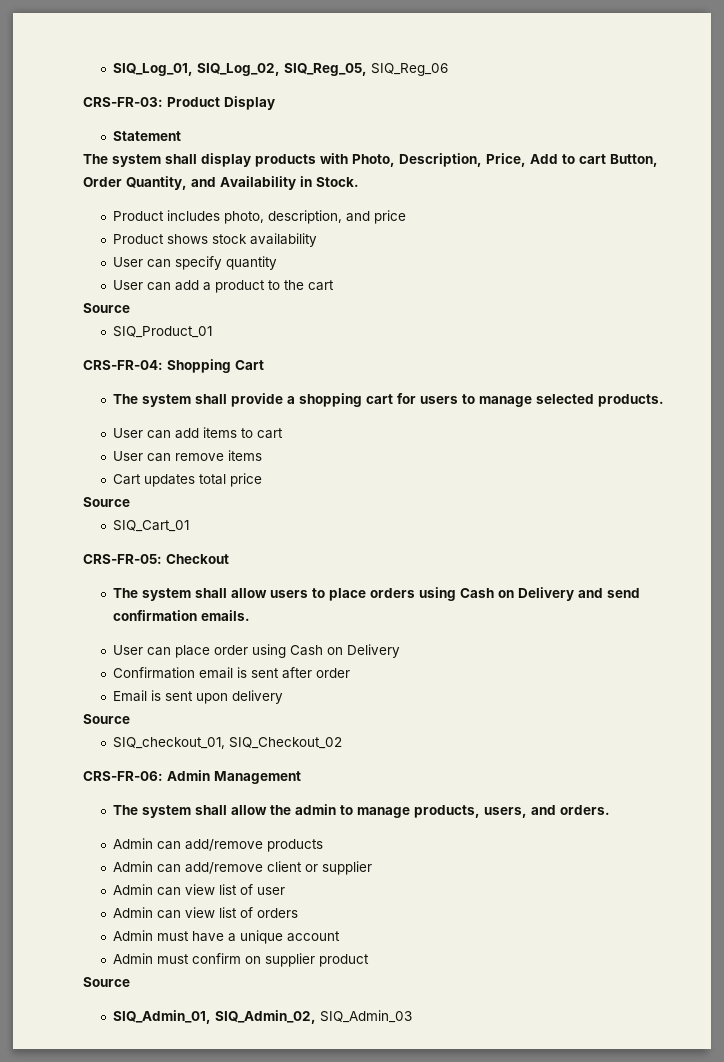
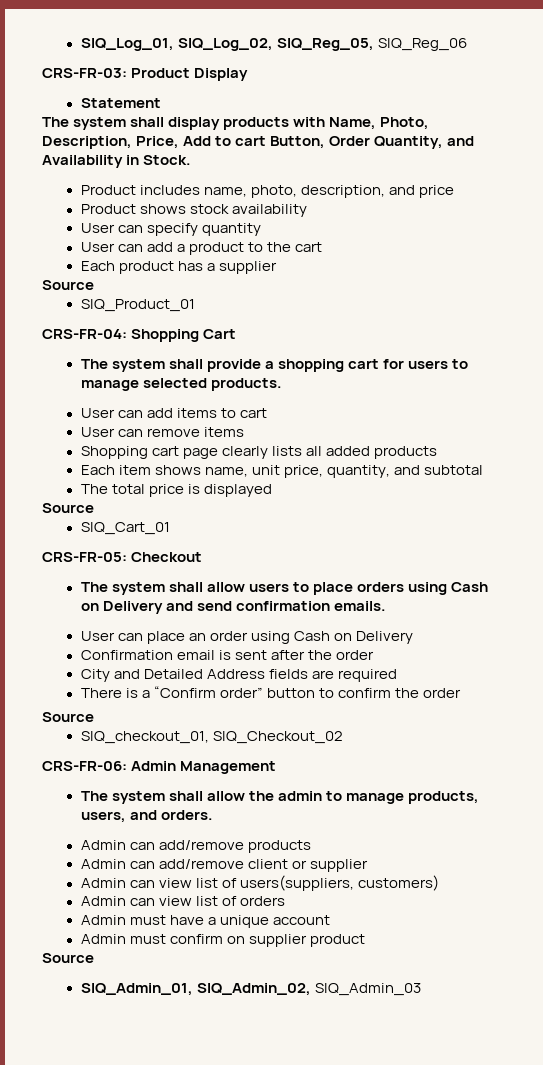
(348, 158) none -> [329,117,377,130] Name,
(220, 215) none -> [203,187,247,197] name,
(334, 285) none -> [80,261,277,274] // Each product has a supplier
[112,474,195,487] Cart updates -> [80,446,437,459] [80,465,483,478] [80,484,108,494] Shopping cart page clearly lists all added products // Each item shows name, unit price, quantity, and subtotal // The
(262, 480) none -> [187,484,272,497] is displayed
(210, 651) none -> [188,633,206,641] an
[315,668,350,678] [112,690,283,704] order // Email is sent upon delivery -> [307,650,374,660] [80,669,397,682] [80,686,462,698] the order // City and Detailed Address fields are required // There is a “Confirm order” button to confirm the order
[256,887,285,895] user -> [239,875,439,891] users(suppliers, customers)

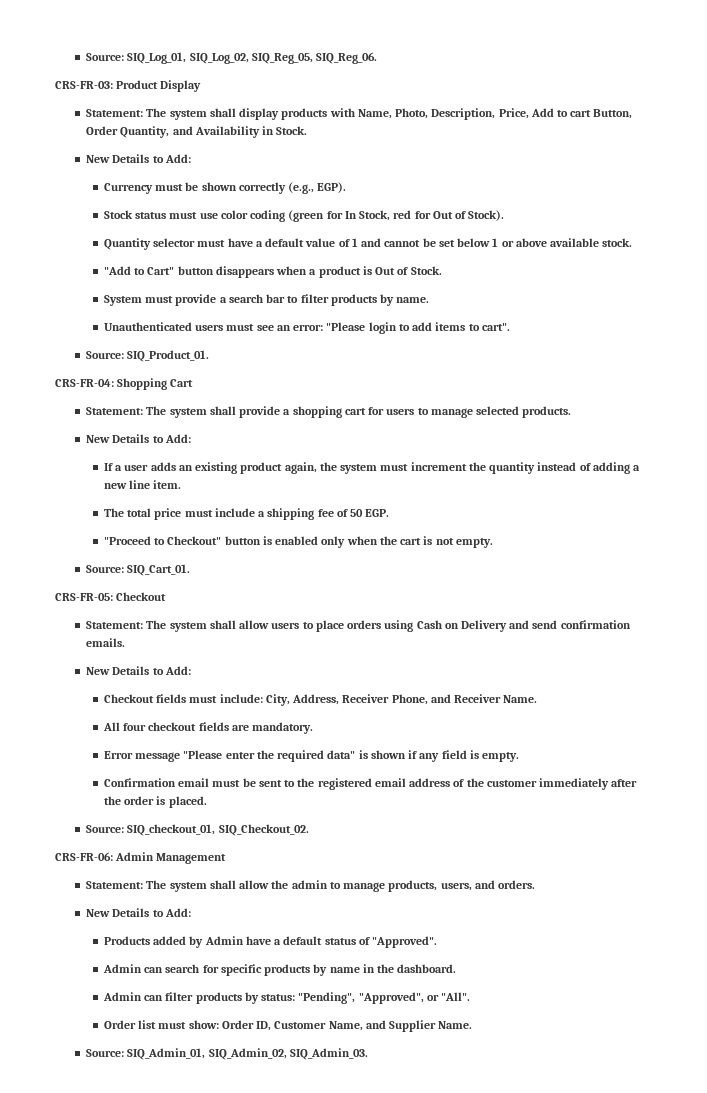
(80, 44) none -> [86,53,125,61] Source:
[377,38,467,51] SIQ_Reg_06 -> [316,52,378,64] SIQ_Reg_06.
[80,98,161,108] Statement // -> [86,109,144,117] Statement:
[80,185,454,198] [80,204,307,217] [80,223,261,236] [80,242,322,255] [80,261,277,274] [42,280,94,290] [80,299,195,312] Product includes name, photo, description, and price // Product shows stock availability // User can specify quantity // User can add a product to the cart // Each product has a supplier // Source // SIQ_Product_01 -> [86,154,191,163] [103,182,347,194] [103,210,505,222] [103,238,633,250] [103,266,442,278] [103,294,430,306] [103,322,510,334] [86,350,210,362] New Details to Add: // Currency must be shown correctly (e.g., EGP). // Stock status must use color coding (green for In Stock, red for Out of Stock). // Quantity selector must have a default value of 1 and cannot be set below 1 or above available stock. // "Add to Cart" button disappears when a product is Out of Stock. // System must provide a search bar to filter products by name. // Unauthenticated users must see an error: "Please login to add items to cart". // Source: SIQ_Product_01.
(237, 334) none -> [86,407,144,415] Statement:
[80,408,267,418] [80,427,244,437] [80,446,437,459] [80,465,483,478] [80,484,272,497] [42,503,94,513] [80,522,170,535] User can add items to cart // User can remove items // Shopping cart page clearly lists all added products // Each item shows name, unit price, quantity, and subtotal // The total price is displayed // Source // SIQ_Cart_01 -> [86,434,191,443] [103,462,641,474] [103,480,182,489] [103,508,390,520] [103,536,493,548] [86,564,191,576] New Details to Add: // If a user adds an existing product again, the system must increment the quantity instead of adding a new line item. // The total price must include a shipping fee of 50 EGP. // "Proceed to Checkout" button is enabled only when the cart is not empty. // Source: SIQ_Cart_01.
(203, 557) none -> [86,621,144,629] Statement:
[80,631,413,644] [80,650,374,660] [80,669,397,682] [80,686,462,698] [42,712,94,722] [80,731,343,744] User can place an order using Cash on Delivery // Confirmation email is sent after the order // City and Detailed Address fields are required // There is a “Confirm order” button to confirm the order // Source // SIQ_checkout_01, SIQ_Checkout_02 -> [86,666,191,675] [103,694,538,706] [102,722,314,734] [103,750,520,762] [103,778,638,790] [103,796,207,808] [86,824,309,836] New Details to Add: // Checkout fields must include: City, Address, Receiver Phone, and Receiver Name. // All four checkout fields are mandatory. // Error message "Please enter the required data" is shown if any field is empty. // Confirmation email must be sent to the registered email address of the customer immediately after the order is placed. // Source: SIQ_checkout_01, SIQ_Checkout_02.
(277, 767) none -> [86,881,144,889] Statement:
[80,840,311,853] [80,859,368,872] [80,875,439,891] [80,896,285,906] [80,915,330,928] [80,934,365,947] [42,953,94,963] Admin can add/remove products // Admin can add/remove client or supplier // Admin can view list of users(suppliers, customers) // Admin can view list of orders // Admin must have a unique account // Admin must confirm on supplier product // Source // -> [86,908,191,917] [103,936,438,948] [102,964,457,976] [102,992,471,1004] [103,1020,473,1032] [86,1049,125,1057] New Details to Add: // Products added by Admin have a default status of "Approved". // Admin can search for specific products by name in the dashboard. // Admin can filter products by status: "Pending", "Approved", or "All". // Order list must show: Order ID, Customer Name, and Supplier Name. // Source:
[314,983,421,996] SIQ_Admin_03 -> [289,1048,368,1060] SIQ_Admin_03.

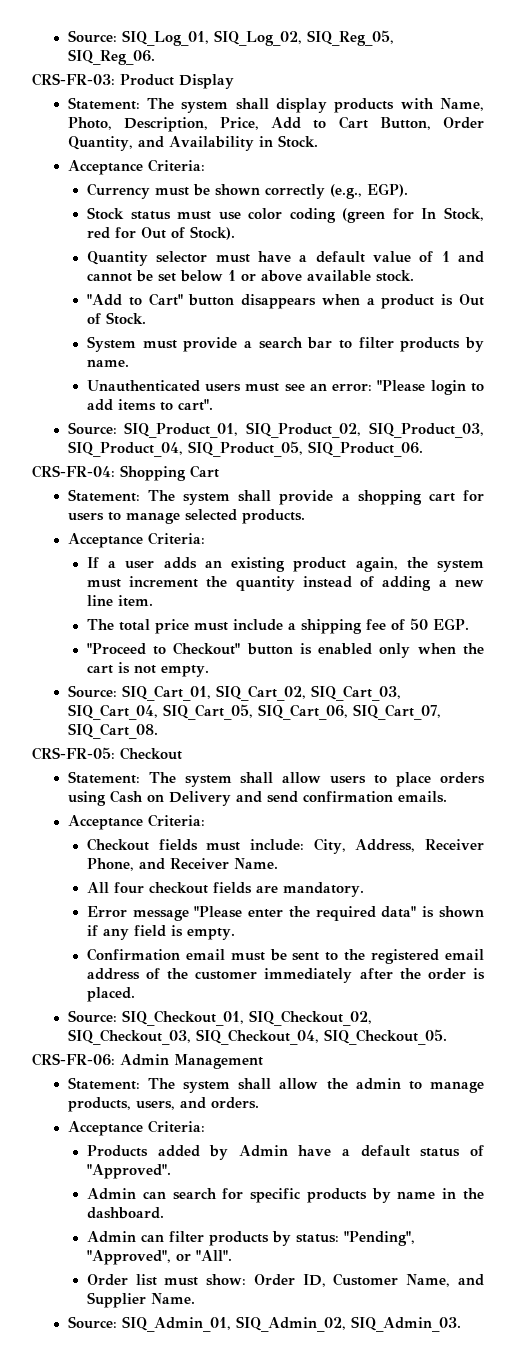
[570,110,592,117] cart -> [338,116,368,129] Cart
[86,154,191,163] New Details to Add: -> [67,159,205,175] Acceptance Criteria:
[127,350,210,362] SIQ_Product_01. -> [124,422,484,438] [67,441,423,457] SIQ_Product_01, SIQ_Product_02, SIQ_Product_03, SIQ_Product_04, SIQ_Product_05, SIQ_Product_06.
[86,434,191,443] New Details to Add: -> [67,532,205,548] Acceptance Criteria:
[127,564,191,576] SIQ_Cart_01. -> [121,685,401,701] [67,704,441,720] [67,723,158,739] SIQ_Cart_01, SIQ_Cart_02, SIQ_Cart_03, SIQ_Cart_04, SIQ_Cart_05, SIQ_Cart_06, SIQ_Cart_07, SIQ_Cart_08.
[86,666,191,675] New Details to Add: -> [67,814,205,830] Acceptance Criteria:
[127,824,309,836] SIQ_checkout_01, SIQ_Checkout_02. -> [121,1010,372,1026] [67,1029,447,1045] SIQ_Checkout_01, SIQ_Checkout_02, SIQ_Checkout_03, SIQ_Checkout_04, SIQ_Checkout_05.
[86,908,191,917] New Details to Add: -> [67,1120,205,1136] Acceptance Criteria:

